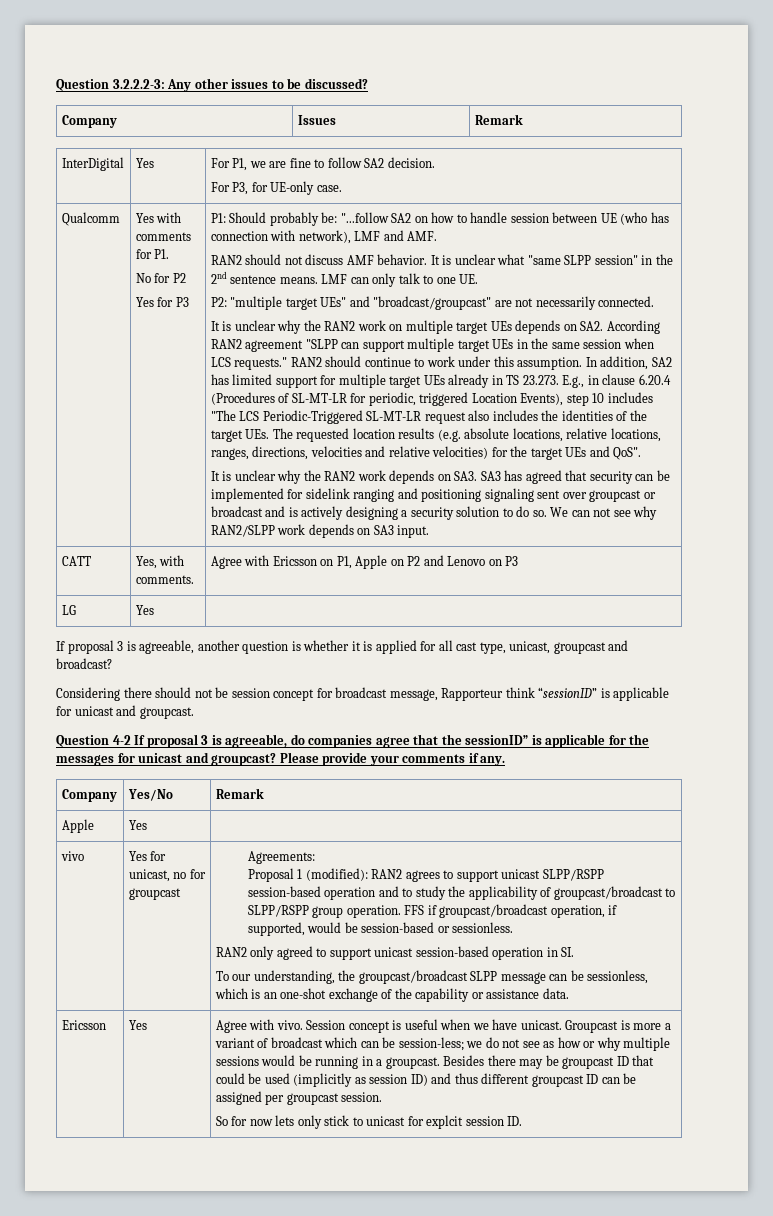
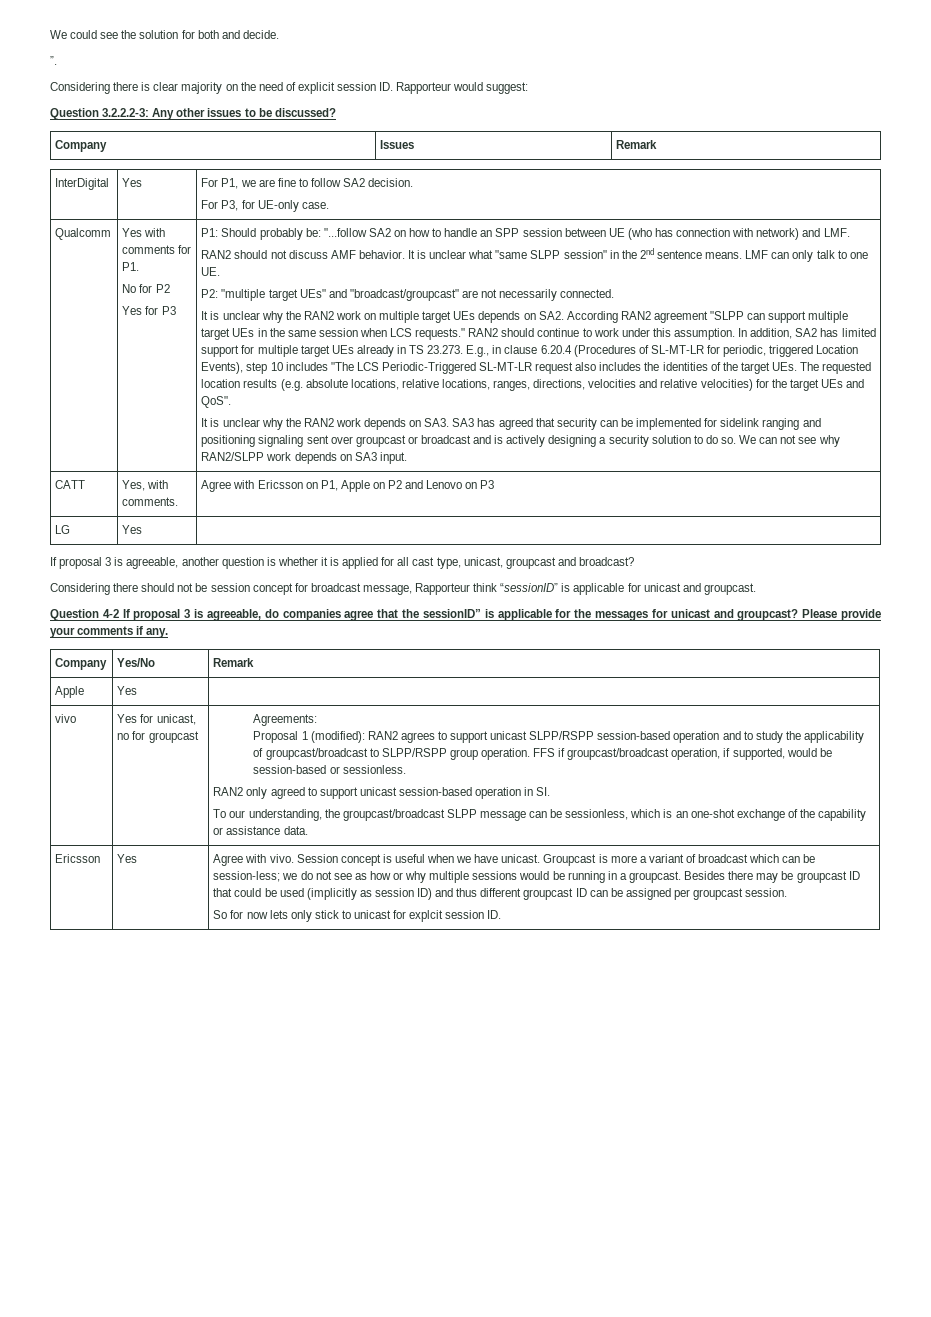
(56, 85) none -> [50,30,279,39] [50,56,57,65] [50,82,529,94] We could see the solution for both and decide. // ”. // Considering there is clear majority on the need of explicit session ID. Rapporteur would suggest: //
(508, 217) none -> [480,228,520,237] an SPP
[298,230,438,244] network), LMF and AMF. -> [756,228,850,240] network) and LMF.

